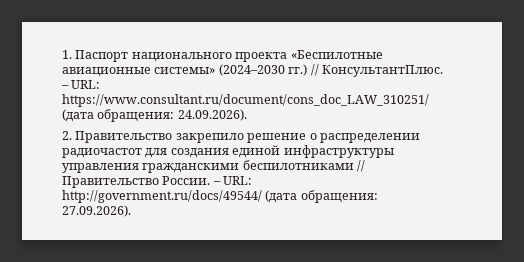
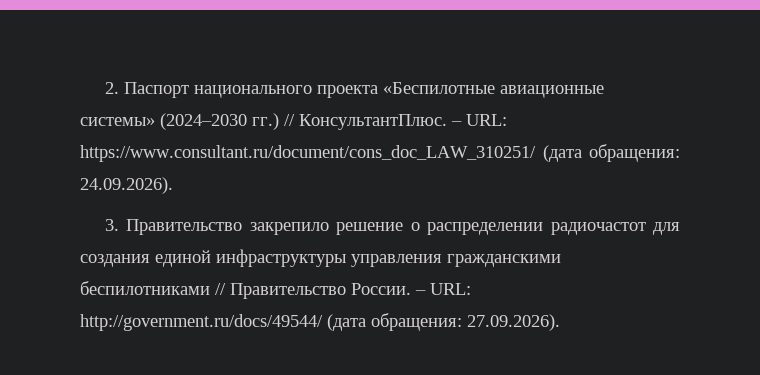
[62,50,72,59] 1. -> [104,82,119,94] 2.
[62,131,72,140] 2. -> [104,219,119,231] 3.

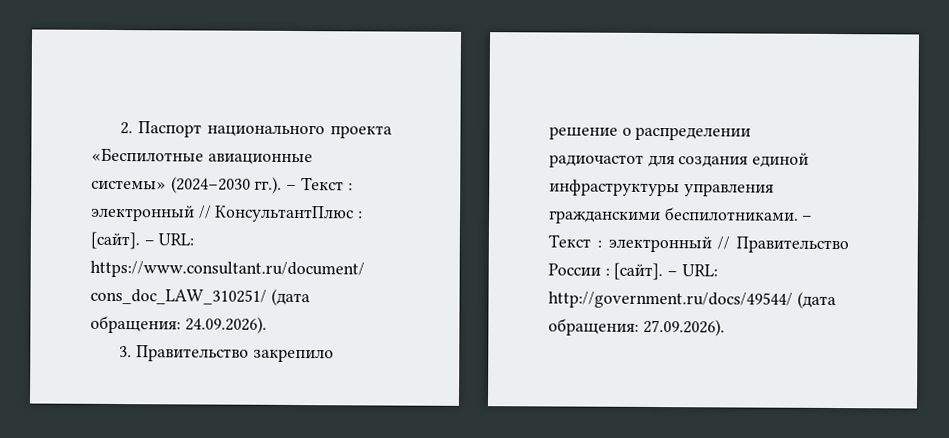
[252,113,447,130] гг.) // КонсультантПлюс. -> [254,176,353,194] [90,204,364,223] [90,231,140,250] гг.). – Текст : электронный // КонсультантПлюс : [сайт].
[80,281,411,299] беспилотниками // Правительство России. -> [663,207,814,221] [548,234,849,254] [548,262,664,281] беспилотниками. – Текст : электронный // Правительство России : [сайт].

